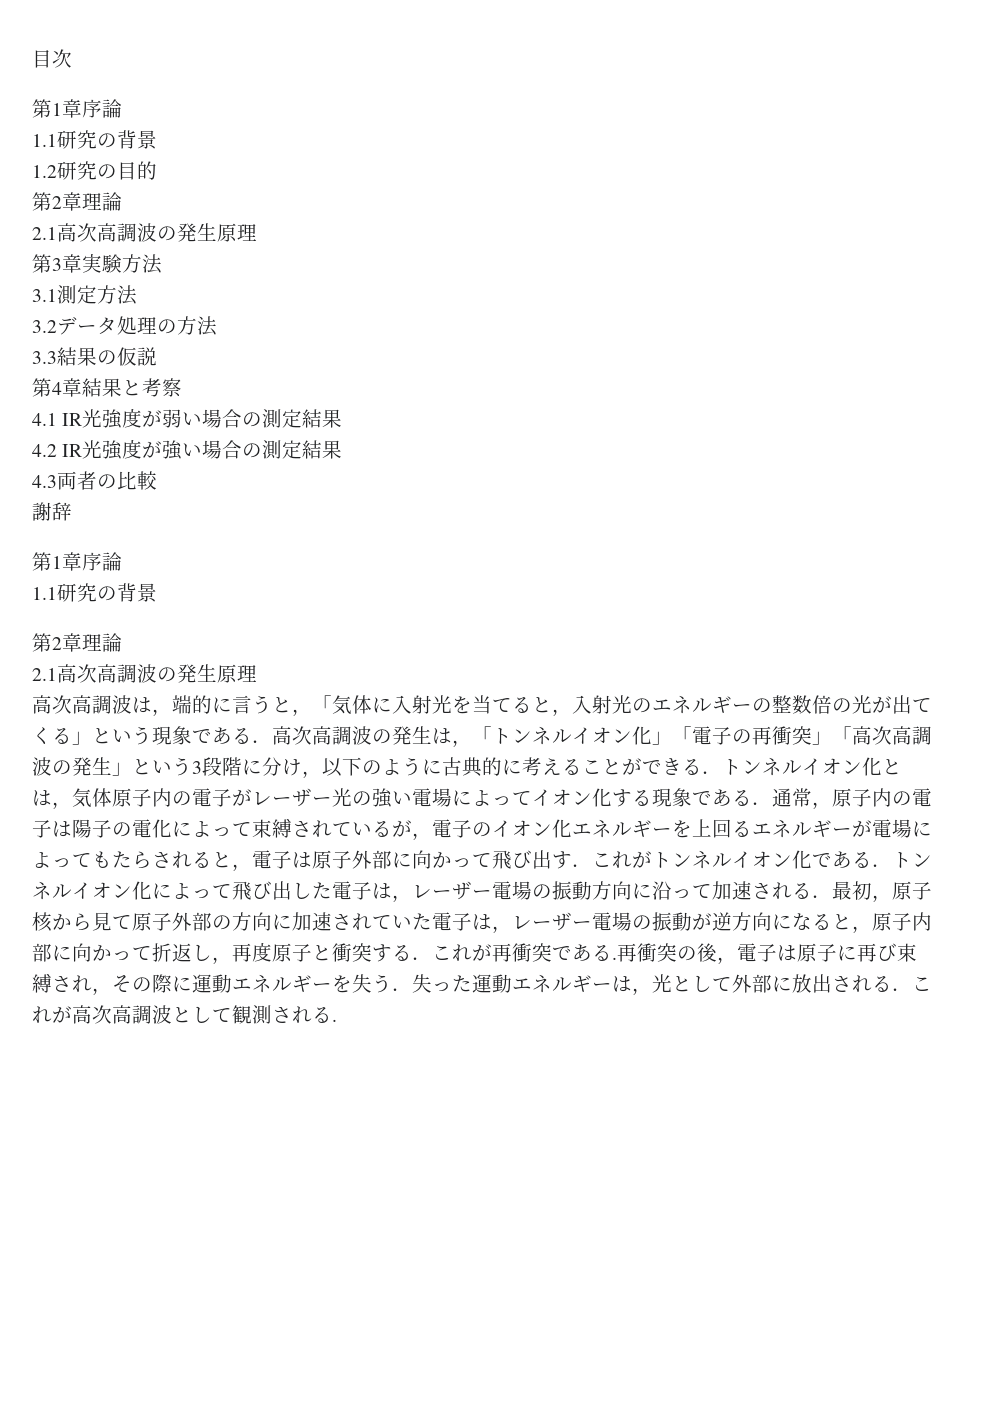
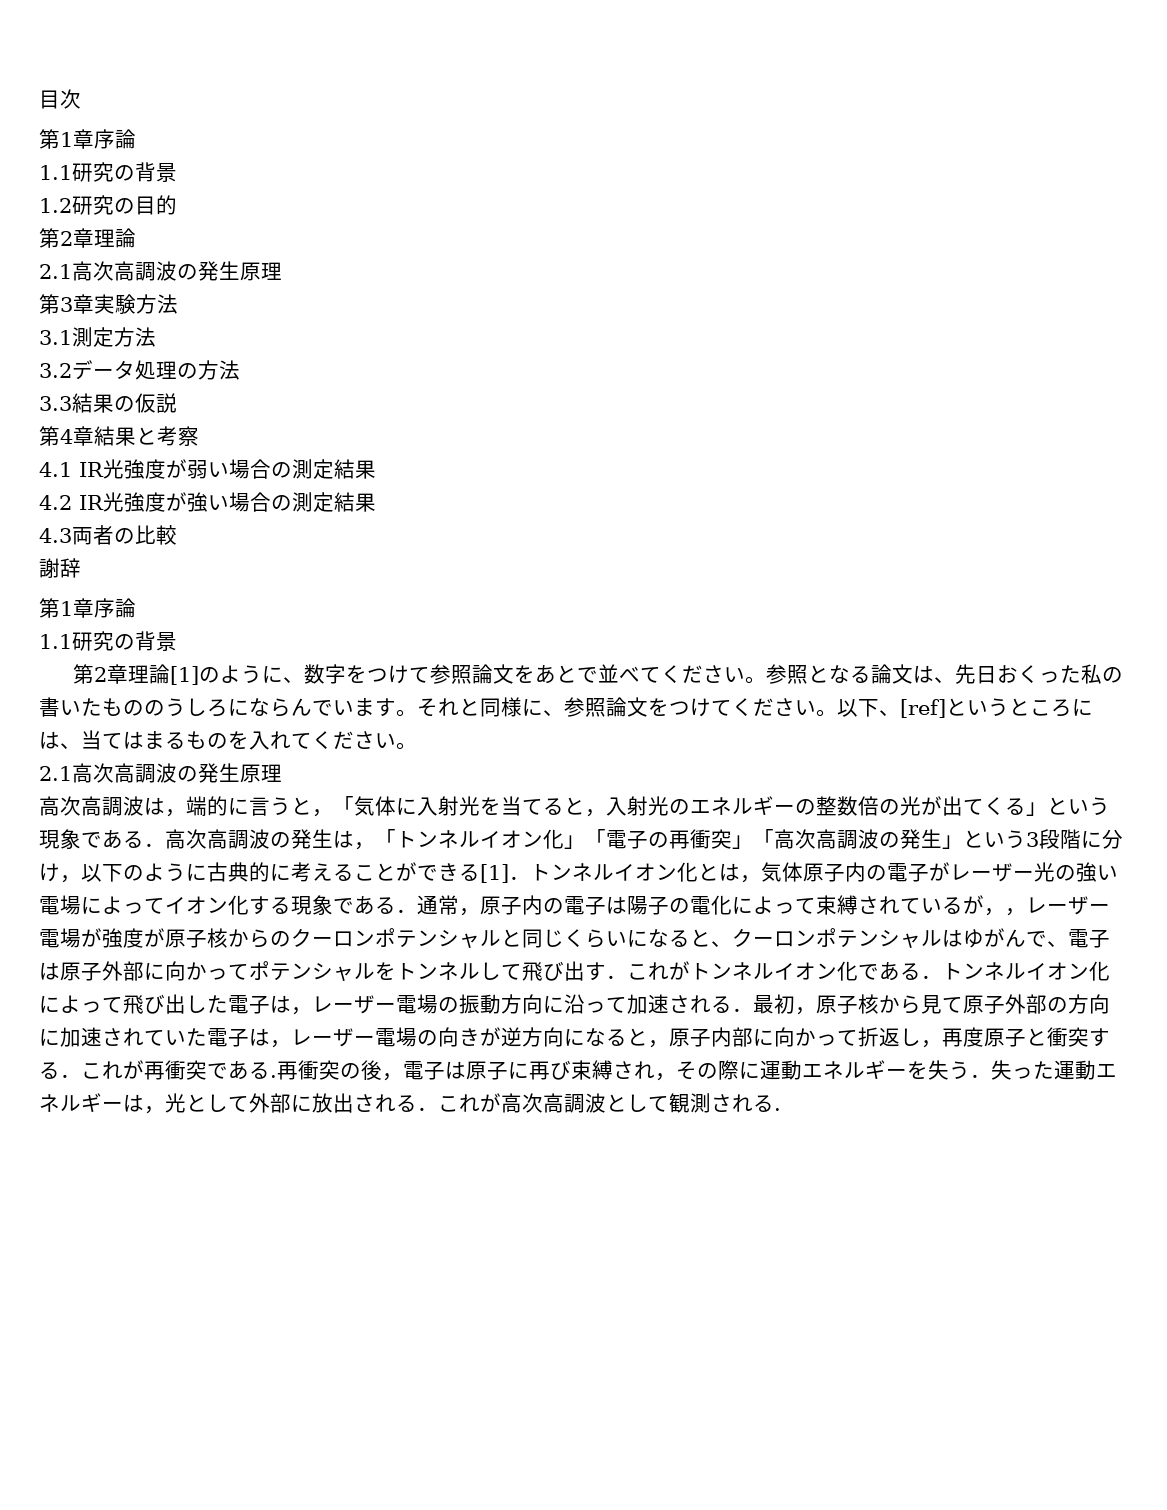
(122, 642) none -> [170,664,1124,685] [39,697,1093,718] [39,730,417,750] [1]のように、数字をつけて参照論文をあとで並べてください。参照となる論文は、先日おくった私の書いたもののうしろにならんでいます。それと同様に、参照論文をつけてください。以下、[ref]というところには、当てはまるものを入れてください。
(702, 767) none -> [480,864,509,883] [1]
[432,819,932,838] [32,851,252,871] 電子のイオン化エネルギーを上回るエネルギーが電場によってもたらされると， -> [1005,896,1110,916] [39,928,1068,948] ，レーザー電場が強度が原子核からのクーロンポテンシャルと同じくらいになると、クーロンポテンシャルはゆがんで、
(492, 860) none -> [249,961,522,981] ポテンシャルをトンネルして
[652,912,692,931] 振動 -> [438,1027,480,1047] 向き

